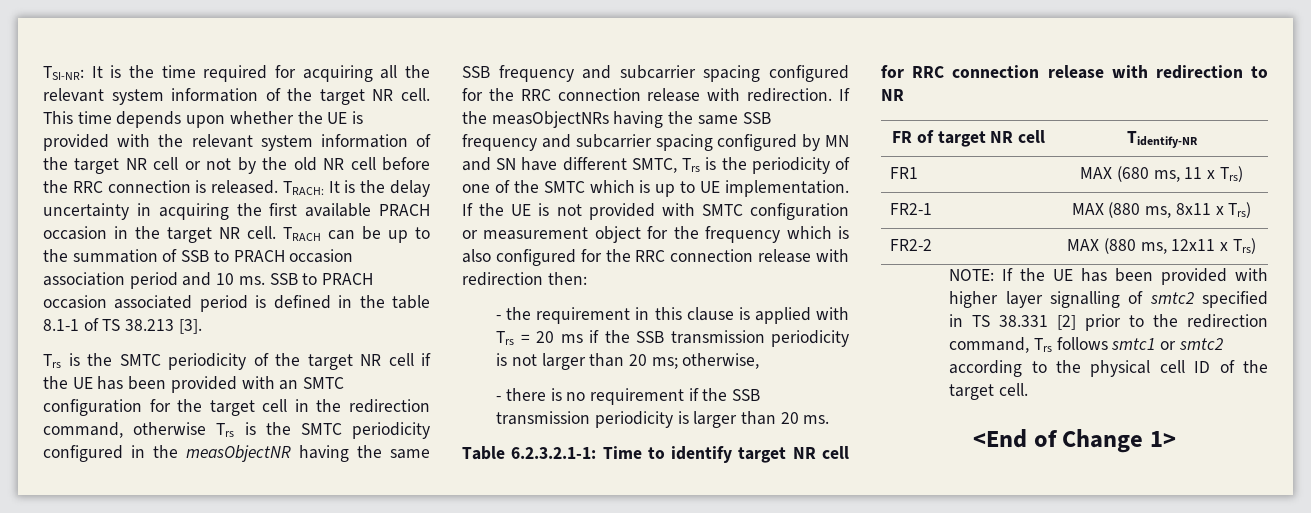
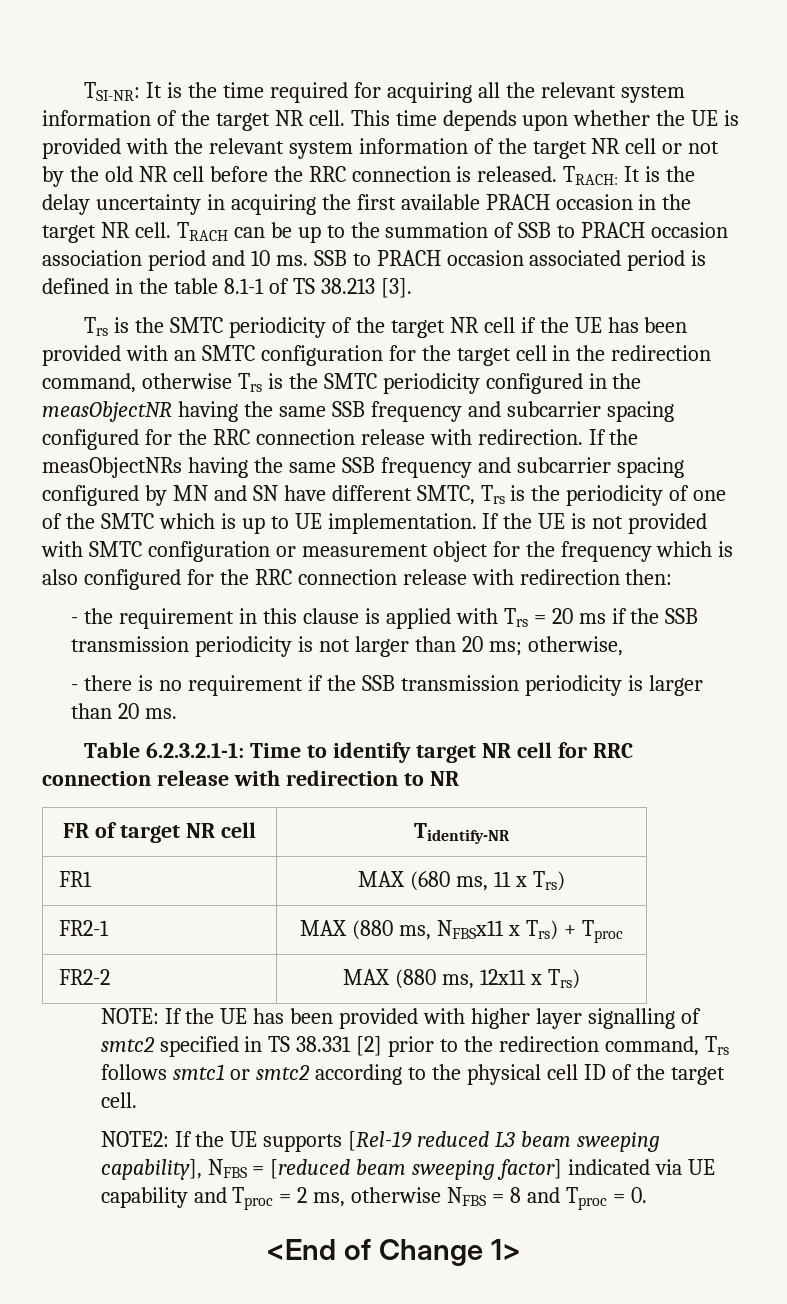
[1175,202,1252,218] 8x11 x Trs) -> [437,920,623,943] NFBSx11 x Trs) + Tproc
(1028, 389) none -> [100,1131,661,1152] [100,1159,716,1180] [100,1187,647,1210] // NOTE2: If the UE supports [Rel-19 reduced L3 beam sweeping capability], NFBS = [reduced beam sweeping factor] indicated via UE capability and Tproc = 2 ms, otherwise NFBS = 8 and Tproc = 0.

